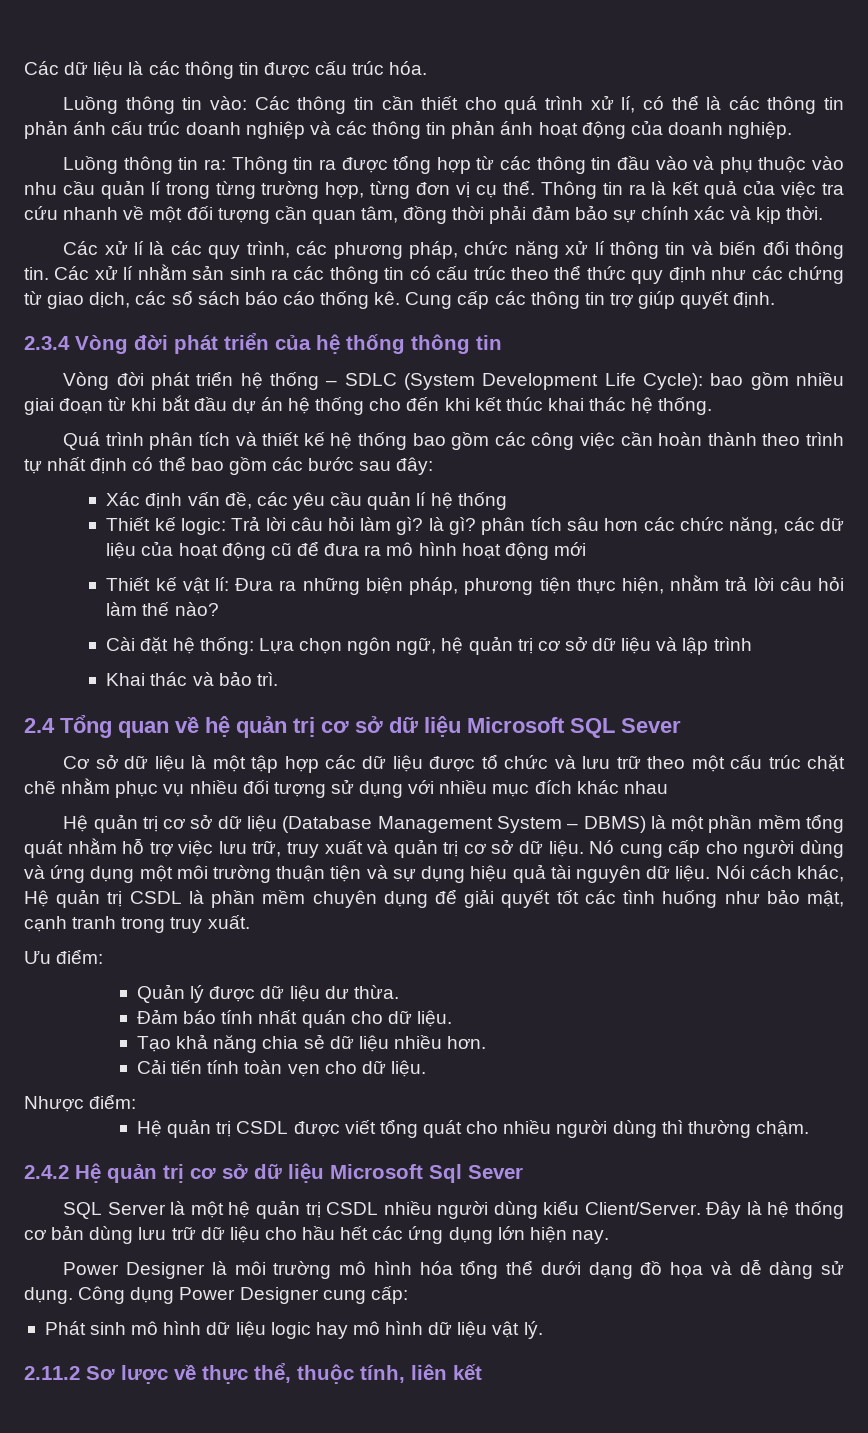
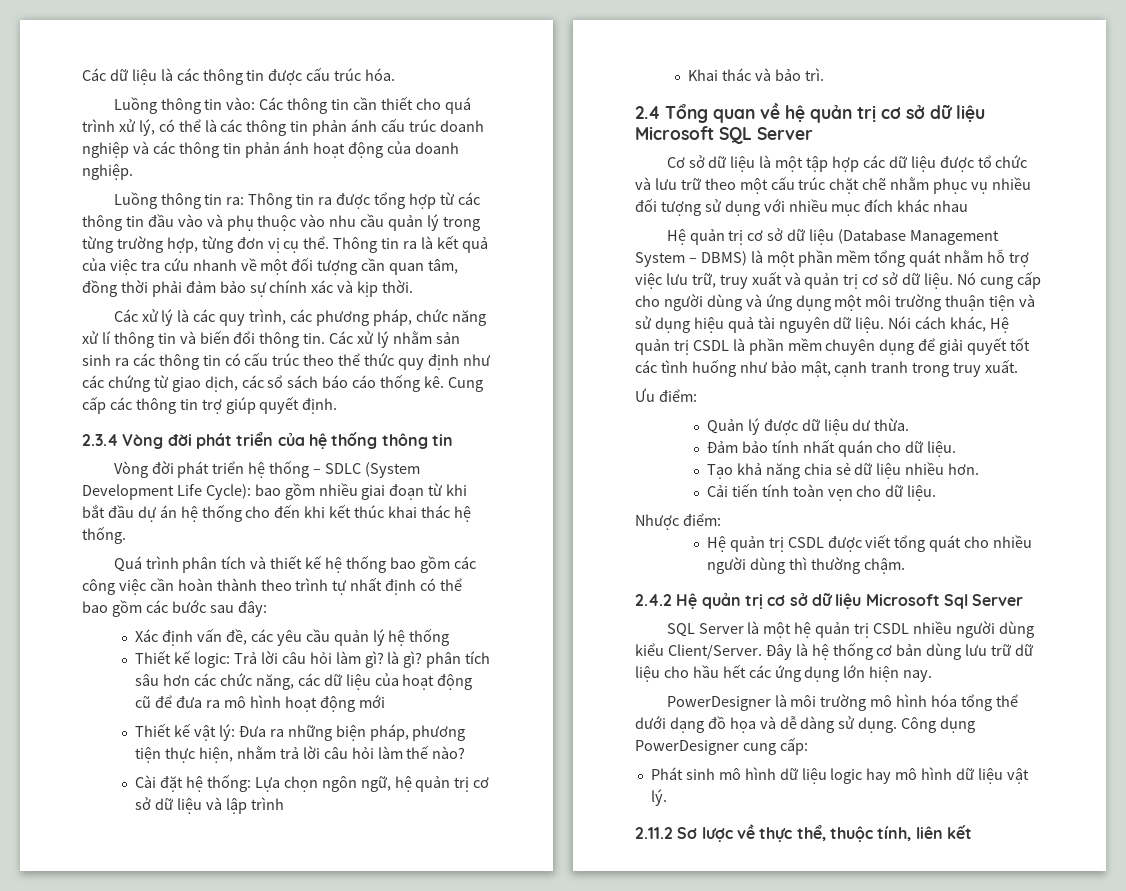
[621,96,636,113] lí, -> [138,119,155,136] lý,
[150,181,161,195] lí -> [427,214,440,231] lý
[134,241,145,255] lí -> [161,309,174,326] lý
[123,266,134,280] lí -> [377,331,390,348] lý
[416,492,427,506] lí -> [372,629,385,646] lý
[214,577,229,591] lí: -> [218,724,235,741] lý:
[621,718,681,733] Sever -> [757,127,813,140] Server
[392,869,416,882] sự -> [635,316,652,329] sử
[183,1010,217,1024] báo -> [741,441,768,453] bảo
[468,1165,523,1179] Sever -> [972,594,1024,606] Server
[63,1262,205,1279] Power Designer -> [666,696,771,711] PowerDesigner
[179,1287,319,1304] Power Designer -> [635,740,739,755] PowerDesigner

